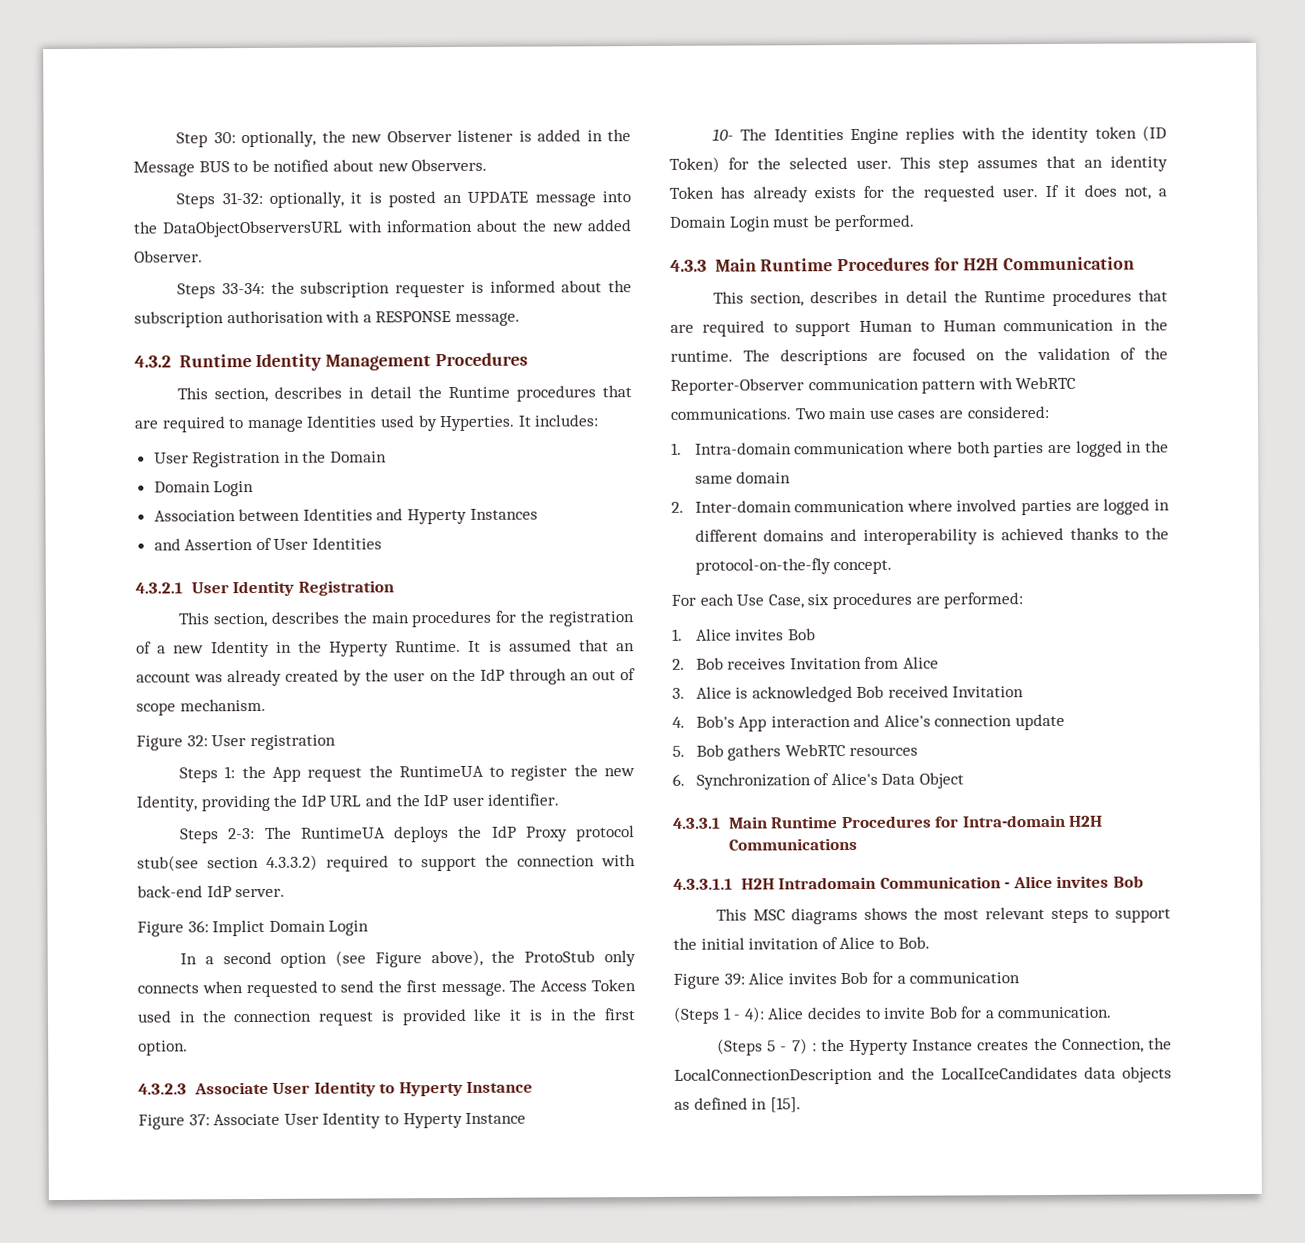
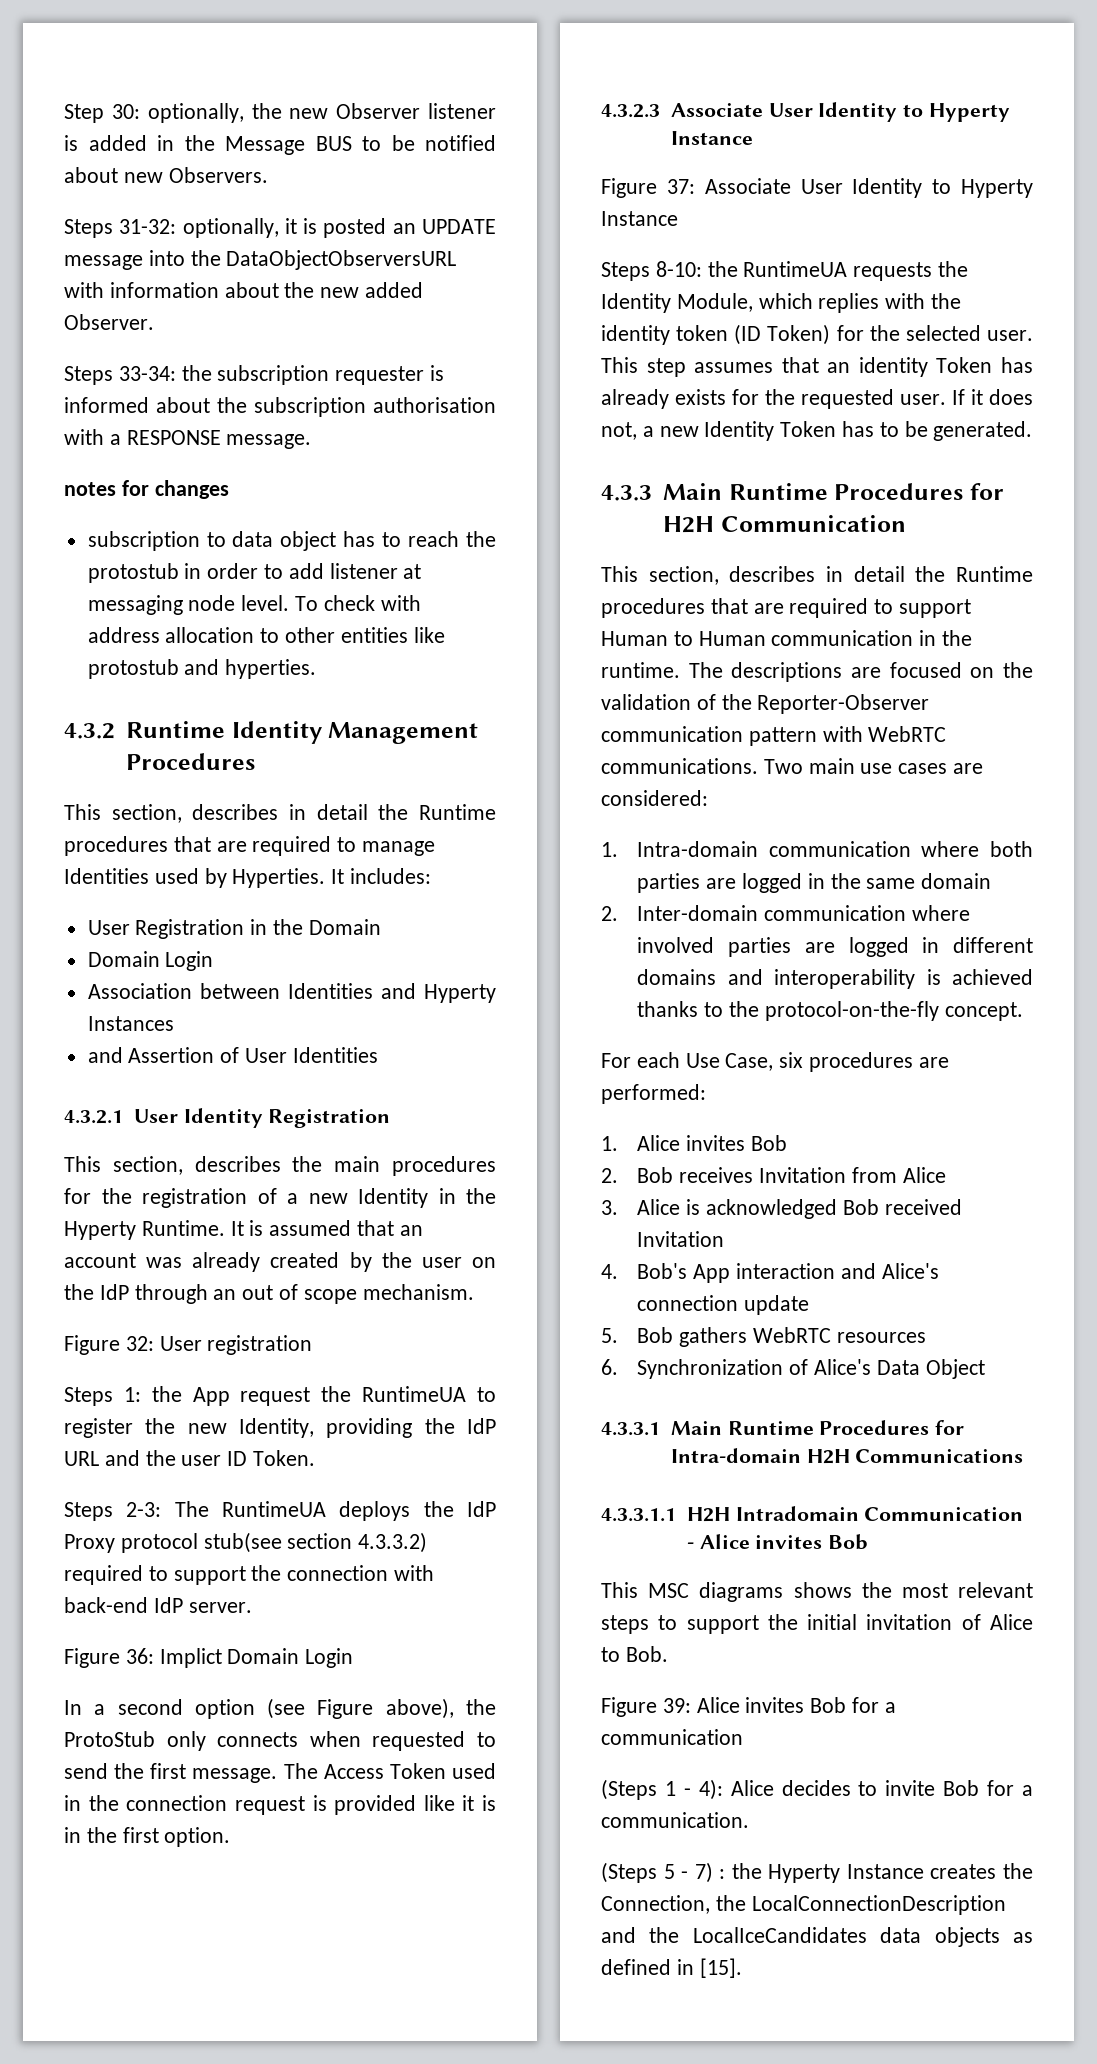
(520, 319) none -> [64,480,229,499] [87,531,496,551] [87,563,422,583] [87,595,421,615] [87,627,445,643] [87,659,317,679] // notes for changes // subscription to data object has to reach the protostub in order to add listener at messaging node level. To check with address allocation to other entities like protostub and hyperties.
[423,793,560,807] IdP user identifier. -> [181,1450,316,1466] user ID Token.
[712,128,900,144] 10- The Identities Engine -> [601,261,969,281] [601,293,813,313] Steps 8-10: the RuntimeUA requests the Identity Module, which
[669,214,916,232] Domain Login must be performed. -> [659,421,1033,441] new Identity Token has to be generated.

